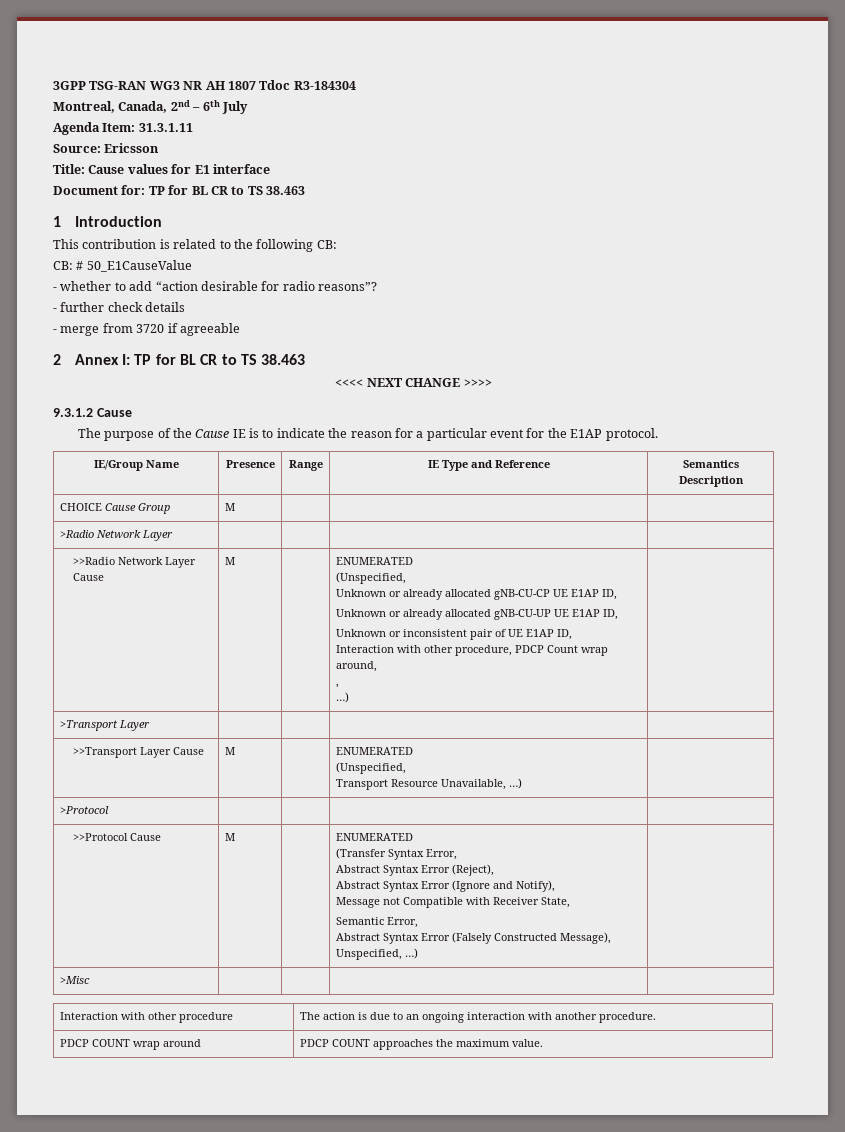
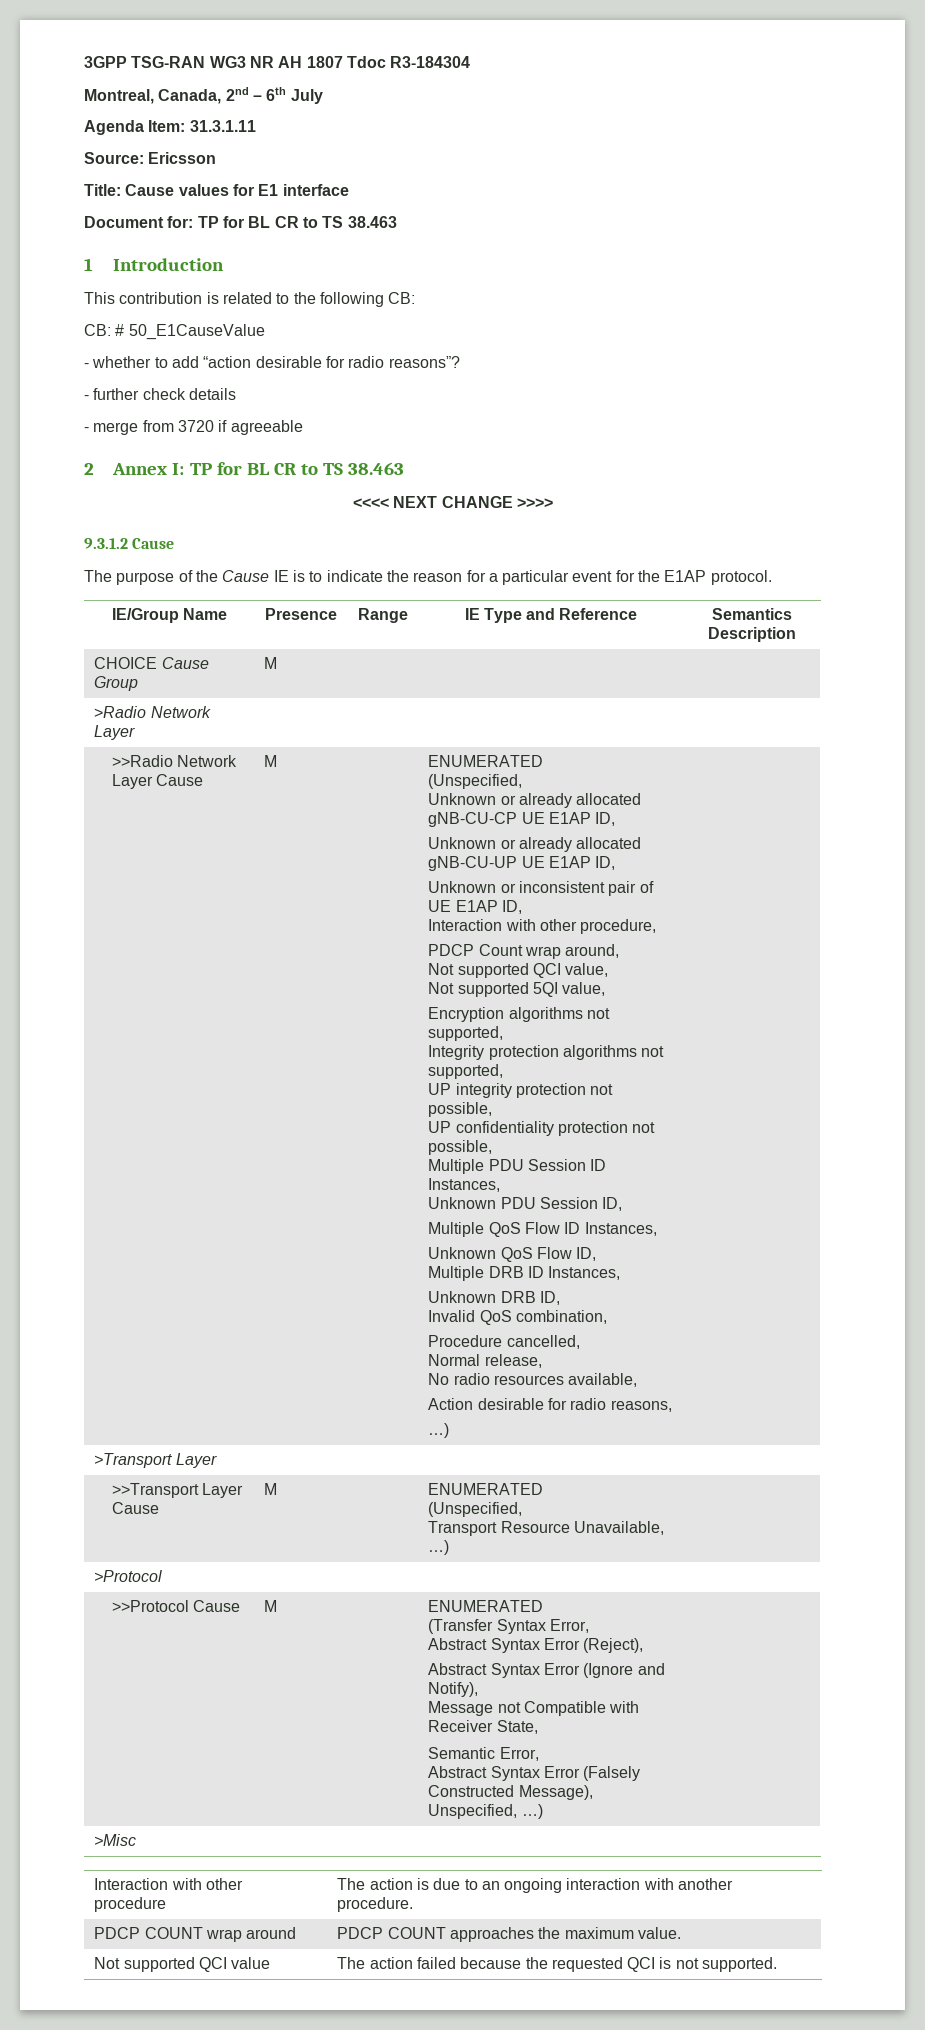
(512, 650) none -> (657, 926) //
[335,684,339,688] , -> [428,963,609,978] [428,982,606,997] [428,1007,610,1022] [428,1026,504,1041] [428,1045,665,1060] [428,1064,504,1079] [428,1083,614,1098] [428,1102,493,1117] [428,1121,656,1136] [428,1140,493,1155] [428,1159,607,1174] [428,1178,501,1192] [428,1197,623,1211] [428,1222,657,1237] [428,1247,597,1262] [428,1266,621,1281] [428,1291,560,1305] [428,1310,607,1325] [428,1335,580,1349] [428,1354,542,1368] [428,1373,638,1387] [428,1398,672,1412] Not supported QCI value, // Not supported 5QI value, // Encryption algorithms not supported, // Integrity protection algorithms not supported, // UP integrity protection not possible, // UP confidentiality protection not possible, // Multiple PDU Session ID Instances, // Unknown PDU Session ID, // Multiple QoS Flow ID Instances, // Unknown QoS Flow ID, // Multiple DRB ID Instances, // Unknown DRB ID, // Invalid QoS combination, // Procedure cancelled, // Normal release, // No radio resources available, // Action desirable for radio reasons,
(543, 1043) none -> [94,1957,271,1972] [337,1957,778,1972] // Not supported QCI value | The action failed because the requested QCI is not supported.

